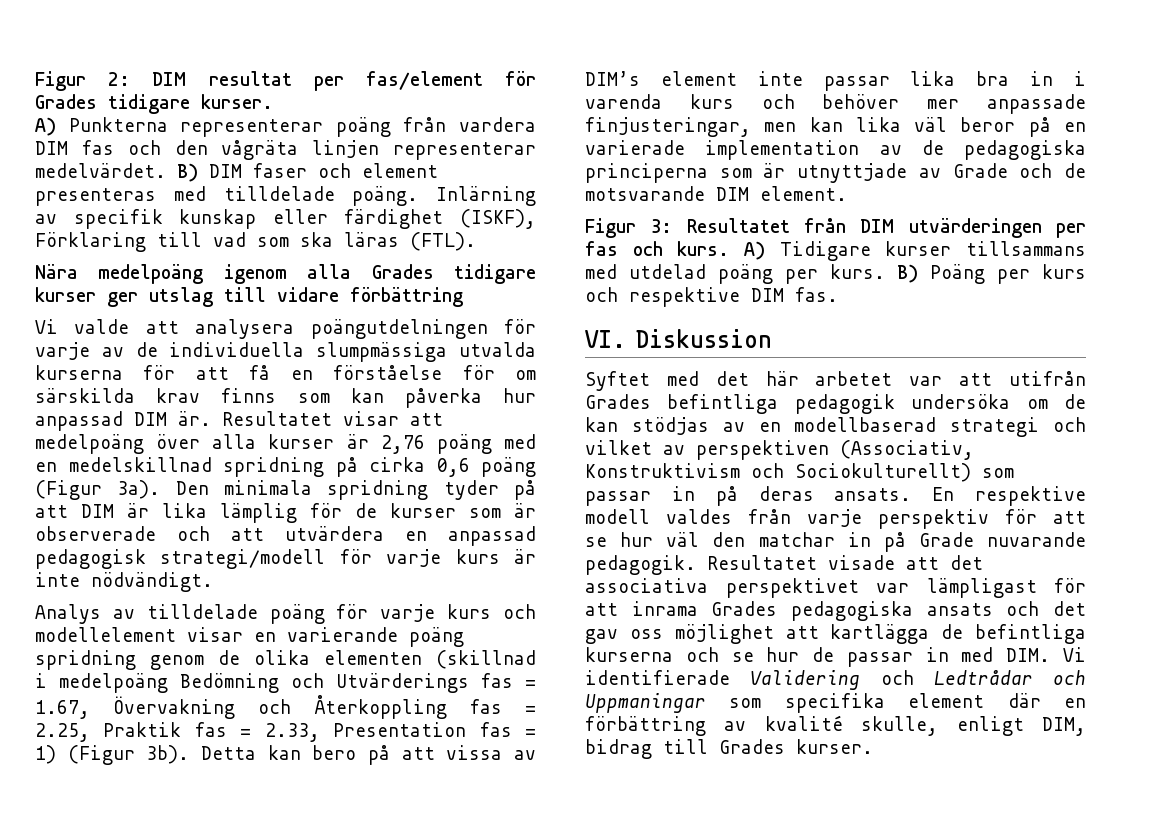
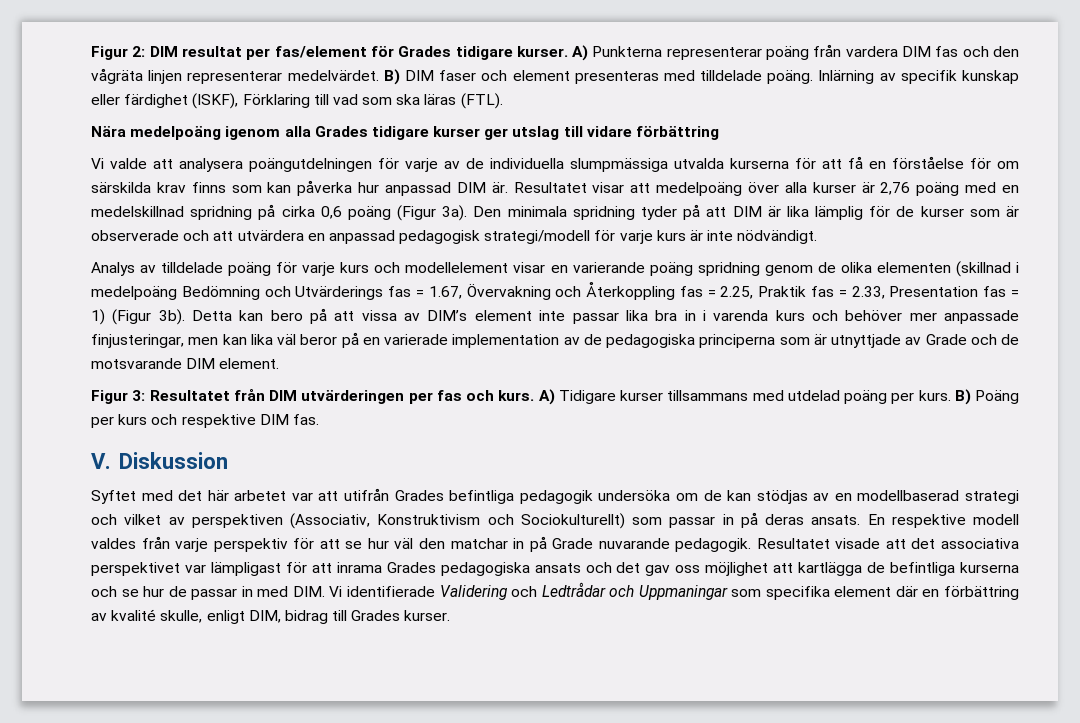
(273, 101) // -> (568, 51) none
[585,330,626,348] VI. -> [91,453,111,469] V.

